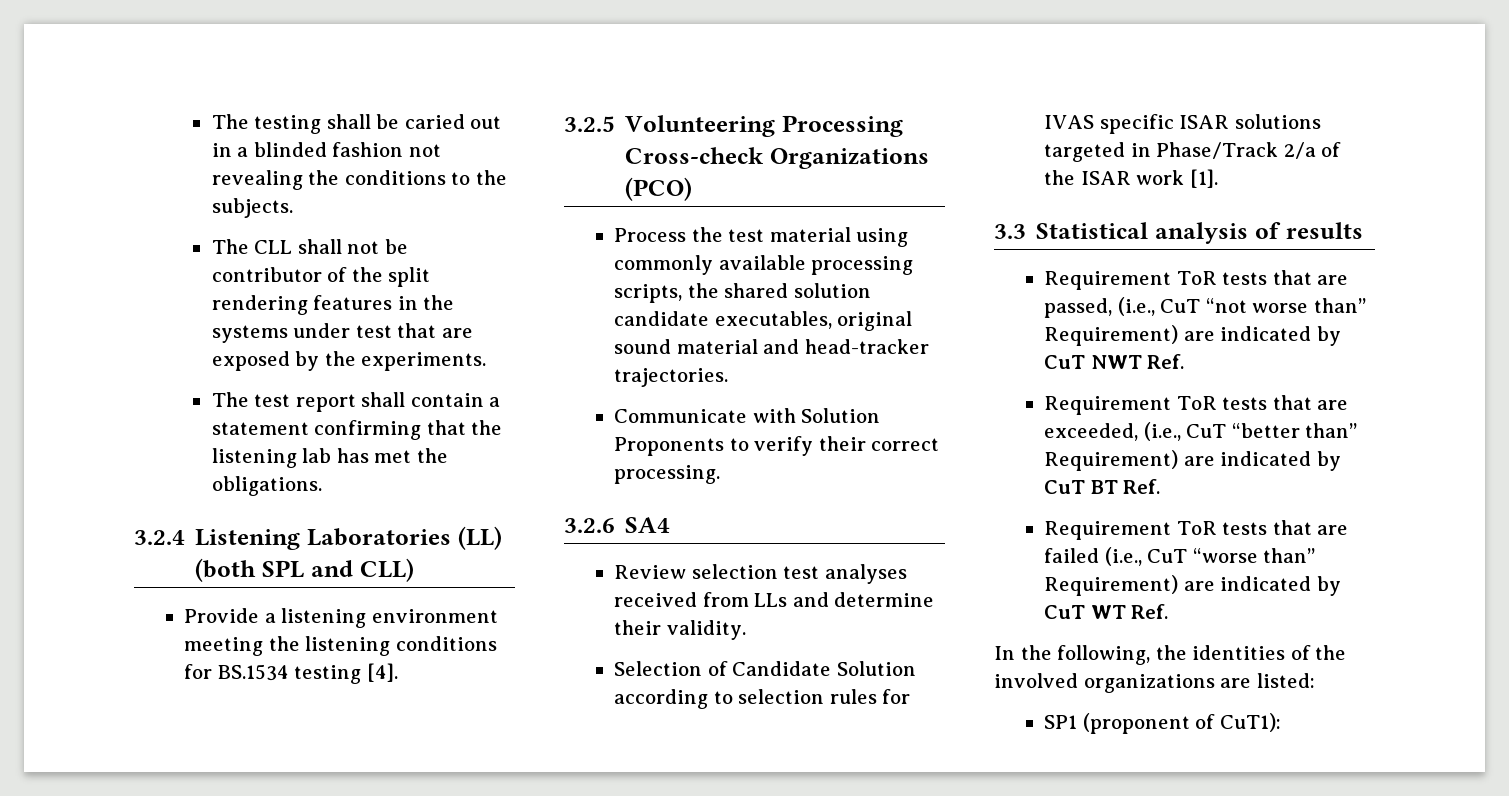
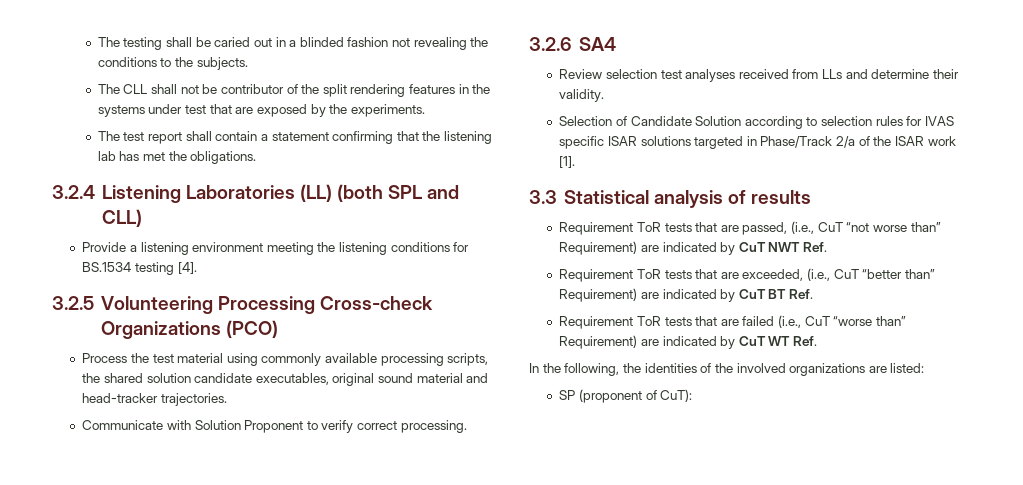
[614,437,725,456] Proponents -> [244,420,304,433] Proponent
[818,436,866,451] their -> (354, 426) none
[1044,715,1078,729] SP1 -> [559,390,576,400] SP
[1219,713,1281,732] CuT1): -> [660,389,693,402] CuT):

